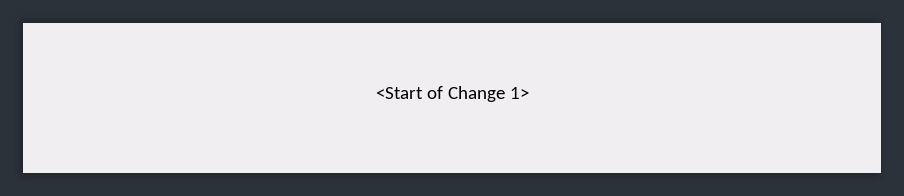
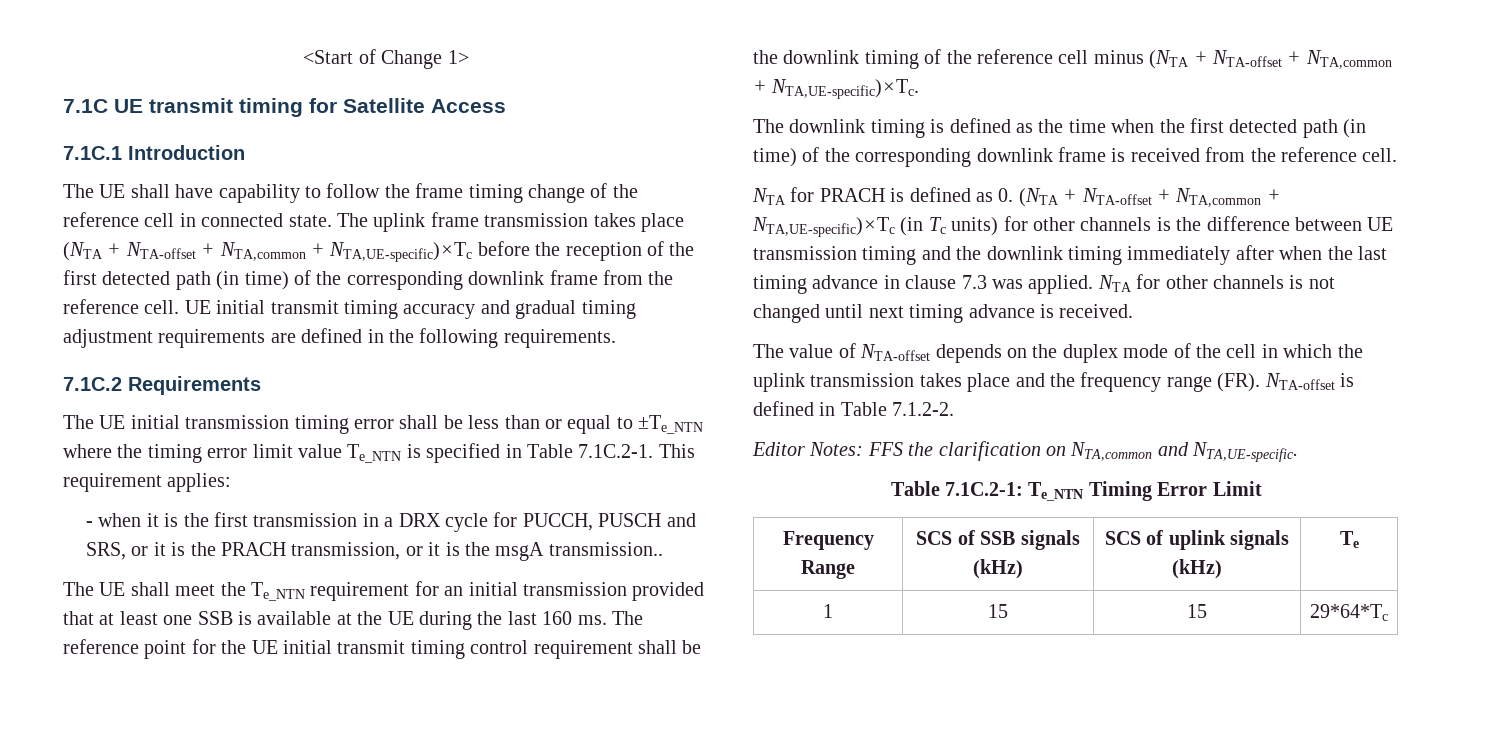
(529, 93) none -> [63,98,506,117] [63,145,245,160] [63,183,638,203] [63,212,684,232] [63,241,695,262] [63,270,674,290] [63,299,636,319] [63,328,616,348] [63,376,261,395] [63,415,704,434] [63,443,695,463] [63,473,232,492] [85,512,696,532] [85,542,663,561] [63,581,705,601] [63,611,643,630] [63,639,702,659] [753,49,1392,69] [753,79,920,99] [753,118,1367,138] [753,147,1398,167] [752,187,1281,207] [752,216,1394,237] [753,245,1387,265] [753,274,1335,294] [753,304,1134,323] [753,343,1363,363] [753,372,1354,392] [753,401,955,416] [752,441,1299,462] [890,481,1262,501] [782,531,874,550] [801,560,855,579] [916,530,1080,550] [973,559,1023,579] [1104,530,1290,550] [1172,559,1222,579] [1339,531,1359,548] [823,604,833,618] [988,604,1008,618] [1187,604,1207,618] [1310,604,1388,621] // 7.1C UE transmit timing for Satellite Access // 7.1C.1 Introduction // The UE shall have capability to follow the frame timing change of the reference cell in connected state. The uplink frame transmission takes place (NTA + NTA-offset + NTA,common + NTA,UE-specific)×Tc before the reception of the first detected path (in time) of the corresponding downlink frame from the reference cell. UE initial transmit timing accuracy and gradual timing adjustment requirements are defined in the following requirements. // 7.1C.2 Requirements // The UE initial transmission timing error shall be less than or equal to ±Te_NTN where the timing error limit value Te_NTN is specified in Table 7.1C.2-1. This requirement applies: // - when it is the first transmission in a DRX cycle for PUCCH, PUSCH and SRS, or it is the PRACH transmission, or it is the msgA transmission.. // The UE shall meet the Te_NTN requirement for an initial transmission provided that at least one SSB is available at the UE during the last 160 ms. The reference point for the UE initial transmit timing control requirement shall be the downlink timing of the reference cell minus (NTA + NTA-offset + NTA,common + NTA,UE-specific)×Tc. // The downlink timing is defined as the time when the first detected path (in time) of the corresponding downlink frame is received from the reference cell. // NTA for PRACH is defined as 0. (NTA + NTA-offset + NTA,common + NTA,UE-specific)×Tc (in Tc units) for other channels is the difference between UE transmission timing and the downlink timing immediately after when the last timing advance in clause 7.3 was applied. NTA for other channels is not changed until next timing advance is received. // The value of NTA-offset depends on the duplex mode of the cell in which the uplink transmission takes place and the frequency range (FR). NTA-offset is defined in Table 7.1.2-2. // Editor Notes: FFS the clarification on NTA,common and NTA,UE-specific. // Table 7.1C.2-1: Te_NTN Timing Error Limit // Frequency Range | SCS of SSB signals (kHz) | SCS of uplink signals (kHz) | Te // 1 | 15 | 15 | 29*64*Tc

